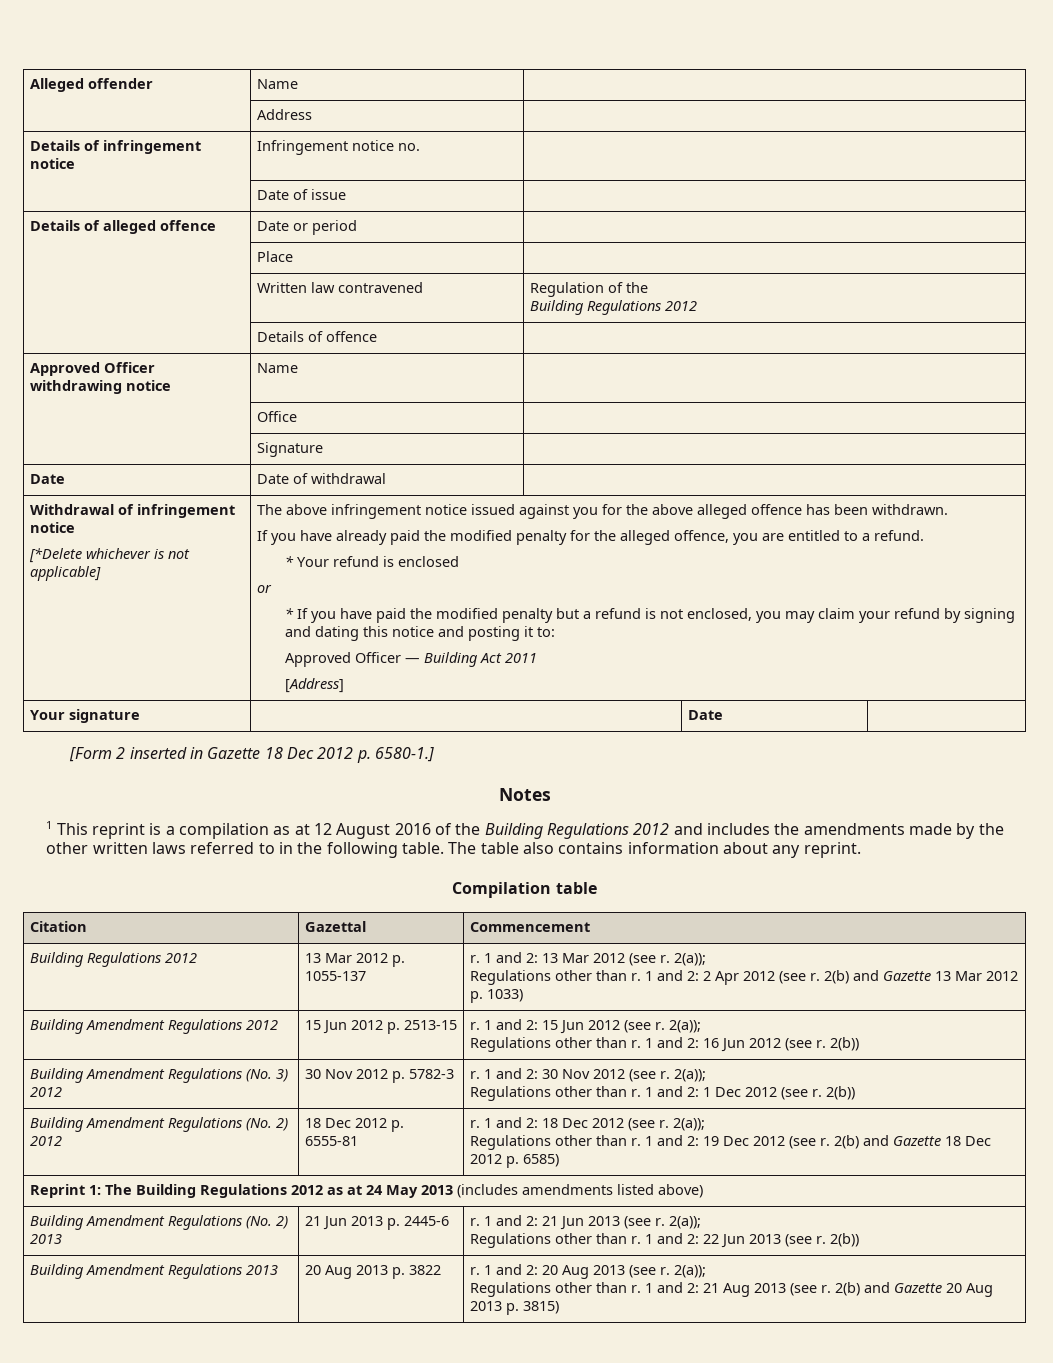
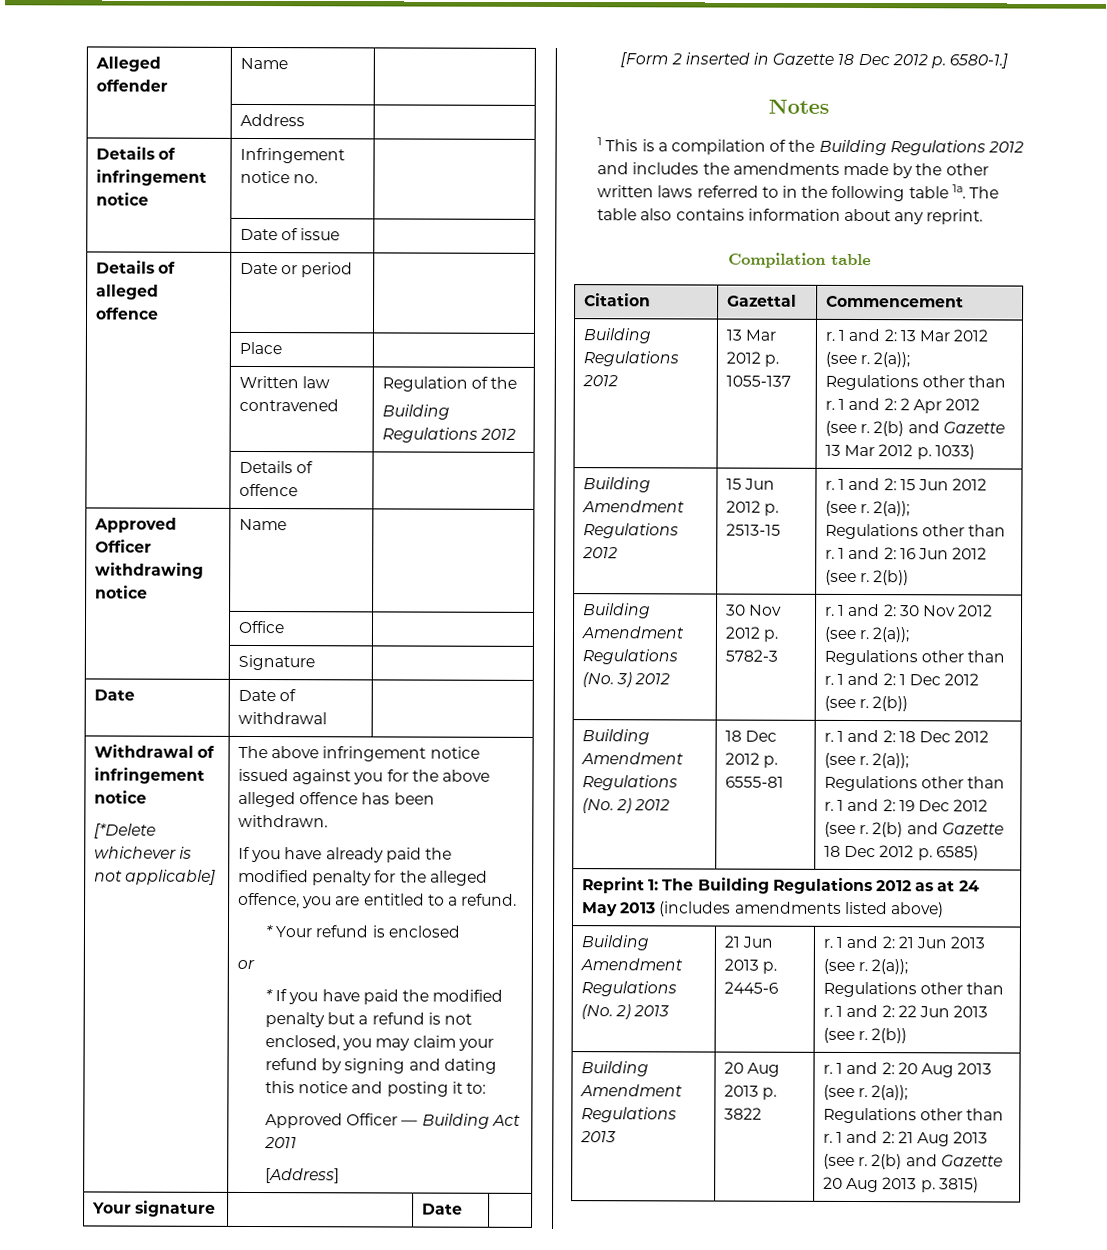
[92,823,146,839] reprint -> (639, 145) none
[273,823,431,839] as at 12 August 2016 -> (766, 147) none
[402,842,445,854] table. -> [908,184,966,199] table 1a.

